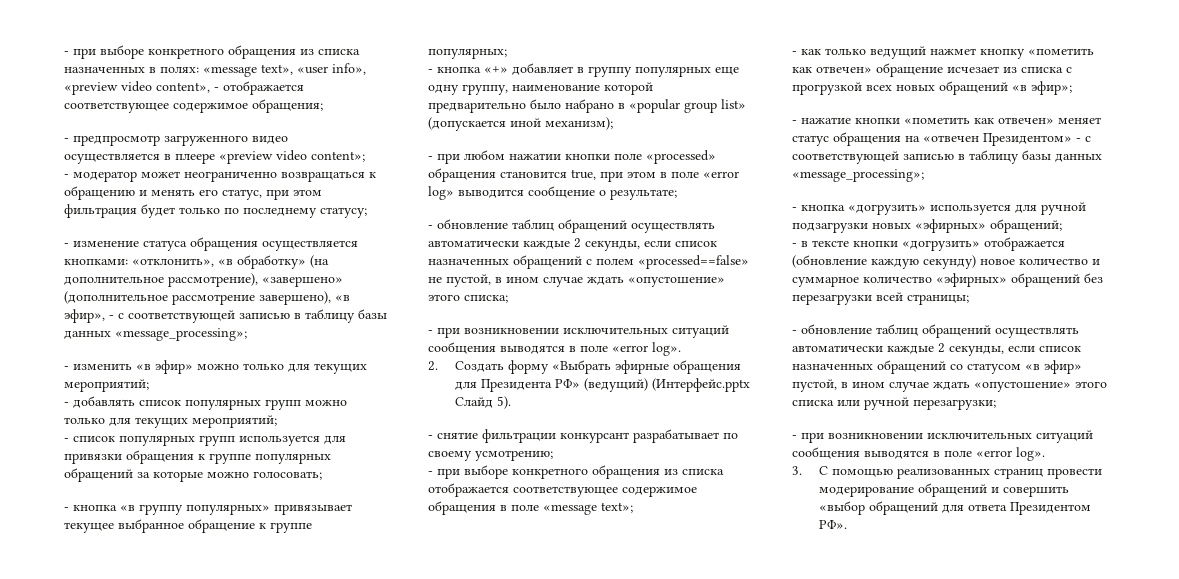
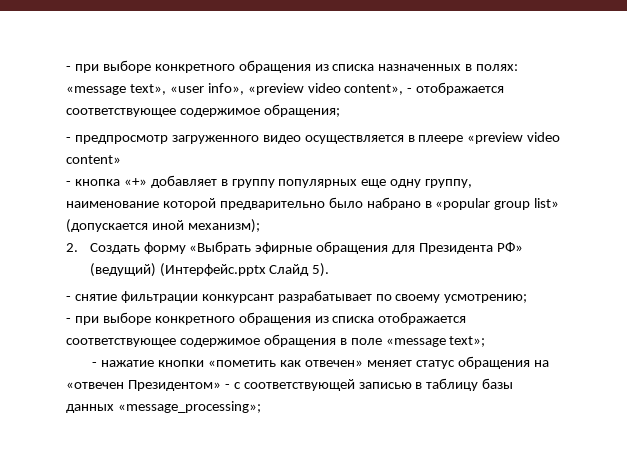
[311,151,365,162] [64,171,376,182] [64,186,322,200] [64,204,367,218] [64,237,358,251] [64,255,329,269] [64,273,343,287] [64,291,350,305] [64,309,387,323] [64,328,247,341] [64,360,367,374] [64,379,149,392] [64,396,347,410] [64,415,277,428] [64,435,346,446] [64,450,331,464] [64,468,322,482] [64,504,352,515] [64,519,312,533] [428,48,507,59] content»; // - модератор может неограниченно возвращаться к обращению и менять его статус, при этом фильтрация будет только по последнему статусу; // - изменение статуса обращения осуществляется кнопками: «отклонить», «в обработку» (на дополнительное рассмотрение), «завершено» (дополнительное рассмотрение завершено), «в эфир», - с соответствующей записью в таблицу базы данных «message_processing»; // - изменить «в эфир» можно только для текущих мероприятий; // - добавлять список популярных групп можно только для текущих мероприятий; // - список популярных групп используется для привязки обращения к группе популярных обращений за которые можно голосовать; // - кнопка «в группу популярных» привязывает текущее выбранное обращение к группе популярных; -> [66,155,121,164] content»
[428,150,716,164] [428,168,739,182] [428,186,677,200] [428,219,715,233] [428,238,717,251] [428,255,749,269] [428,274,725,287] [428,294,508,303] [428,325,729,338] [428,342,681,356] // - при любом нажатии кнопки поле «processed» обращения становится true, при этом в поле «error log» выводится сообщение о результате; // - обновление таблиц обращений осуществлять автоматически каждые 2 секунды, если список назначенных обращений с полем «processed==false» не пустой, в ином случае ждать «опустошение» этого списка; // - при возникновении исключительных ситуаций сообщения выводятся в поле «error log». -> (260, 226) none
[792,46,1094,59] [792,63,1072,77] [792,81,1072,95] // - как только ведущий нажмет кнопку «пометить как отвечен» обращение исчезает из списка с прогрузкой всех новых обращений «в эфир»; -> (486, 341) none
[792,202,1086,215] [792,219,1062,233] [792,237,1065,251] [792,255,1100,269] [792,273,1103,287] [792,292,969,305] [792,324,1079,338] [792,343,1081,356] [792,360,1082,374] [792,379,1107,392] [792,397,996,410] [792,430,1093,443] [792,447,1045,461] [792,466,1103,479] [819,483,1070,497] [819,501,1092,515] [819,520,848,529] // - кнопка «догрузить» используется для ручной подзагрузки новых «эфирных» обращений; // - в тексте кнопки «догрузить» отображается (обновление каждую секунду) новое количество и суммарное количество «эфирных» обращений без перезагрузки всей страницы; // - обновление таблиц обращений осуществлять автоматически каждые 2 секунды, если список назначенных обращений со статусом «в эфир» пустой, в ином случае ждать «опустошение» этого списка или ручной перезагрузки; // - при возникновении исключительных ситуаций сообщения выводятся в поле «error log». // 3. С помощью реализованных страниц провести модерирование обращений и совершить «выбор обращений для ответа Президентом РФ». -> (261, 407) none

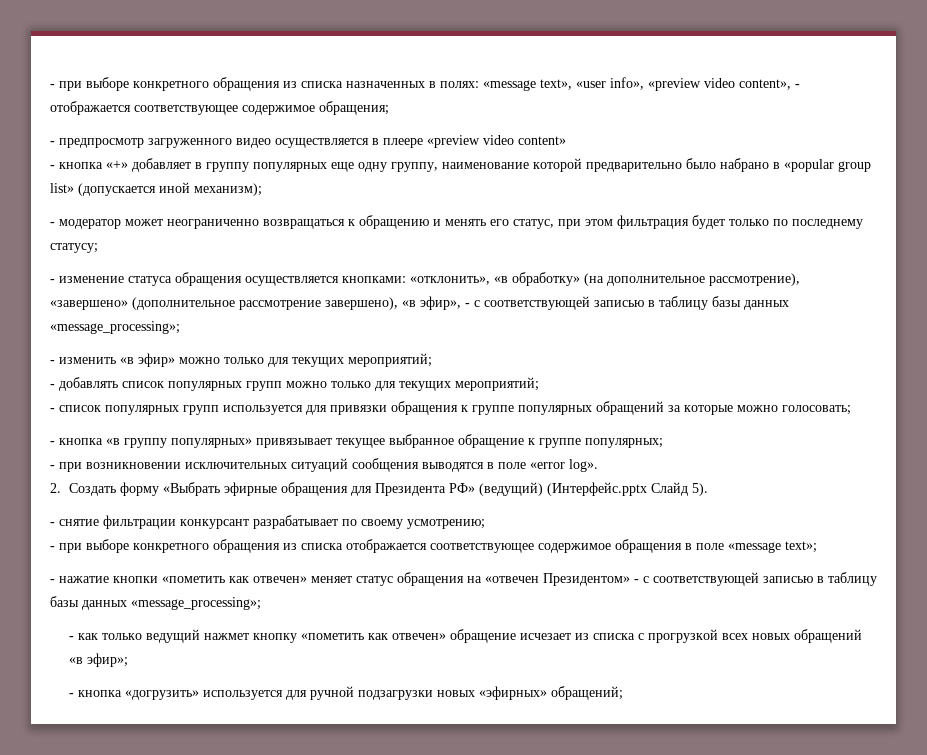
(260, 226) none -> [50,215,863,229] [50,243,98,253] [50,272,800,286] [50,296,789,310] [50,321,180,334] [50,353,432,367] [50,377,539,391] [50,401,851,415] [50,434,663,448] [50,458,598,472] // - модератор может неограниченно возвращаться к обращению и менять его статус, при этом фильтрация будет только по последнему статусу; // - изменение статуса обращения осуществляется кнопками: «отклонить», «в обработку» (на дополнительное рассмотрение), «завершено» (дополнительное рассмотрение завершено), «в эфир», - с соответствующей записью в таблицу базы данных «message_processing»; // - изменить «в эфир» можно только для текущих мероприятий; // - добавлять список популярных групп можно только для текущих мероприятий; // - список популярных групп используется для привязки обращения к группе популярных обращений за которые можно голосовать; // - кнопка «в группу популярных» привязывает текущее выбранное обращение к группе популярных; // - при возникновении исключительных ситуаций сообщения выводятся в поле «error log».
(261, 407) none -> [68,629,862,643] [68,653,128,667] [68,686,623,700] // - как только ведущий нажмет кнопку «пометить как отвечен» обращение исчезает из списка с прогрузкой всех новых обращений «в эфир»; // - кнопка «догрузить» используется для ручной подзагрузки новых «эфирных» обращений;

